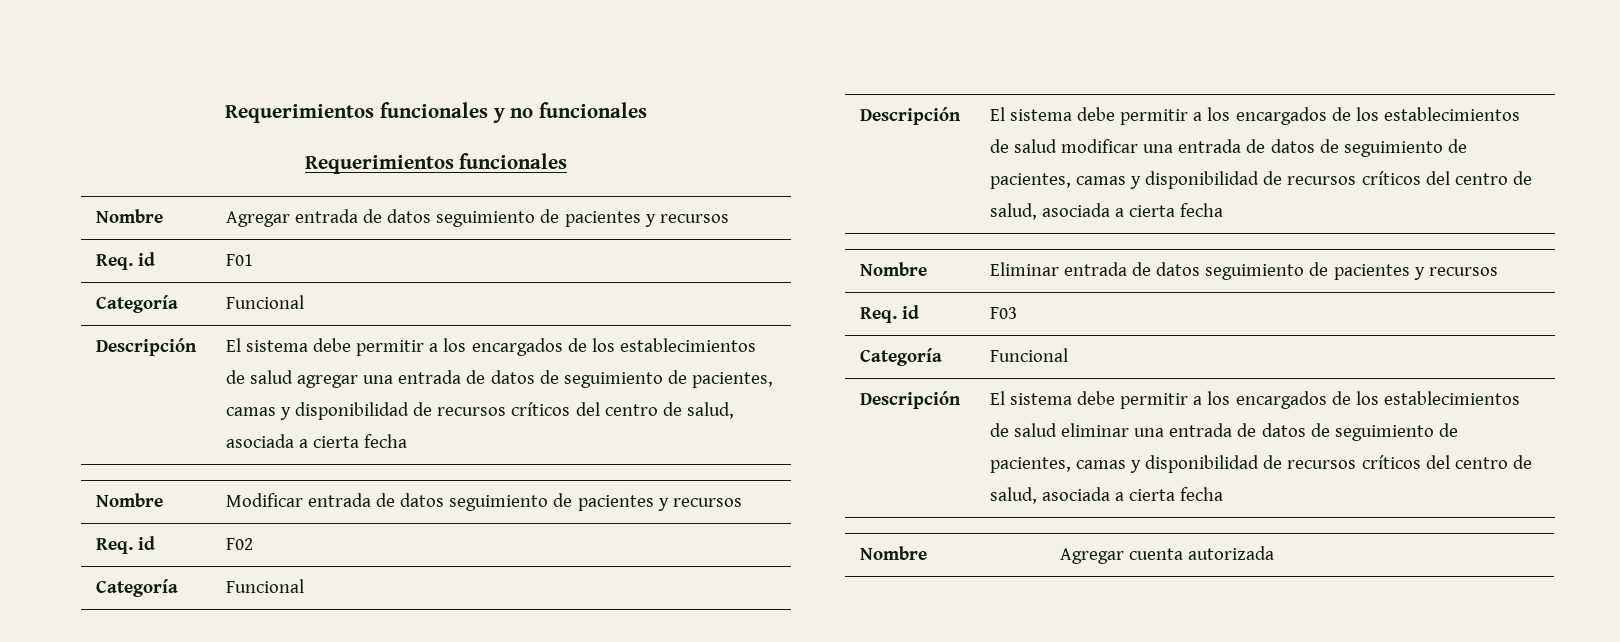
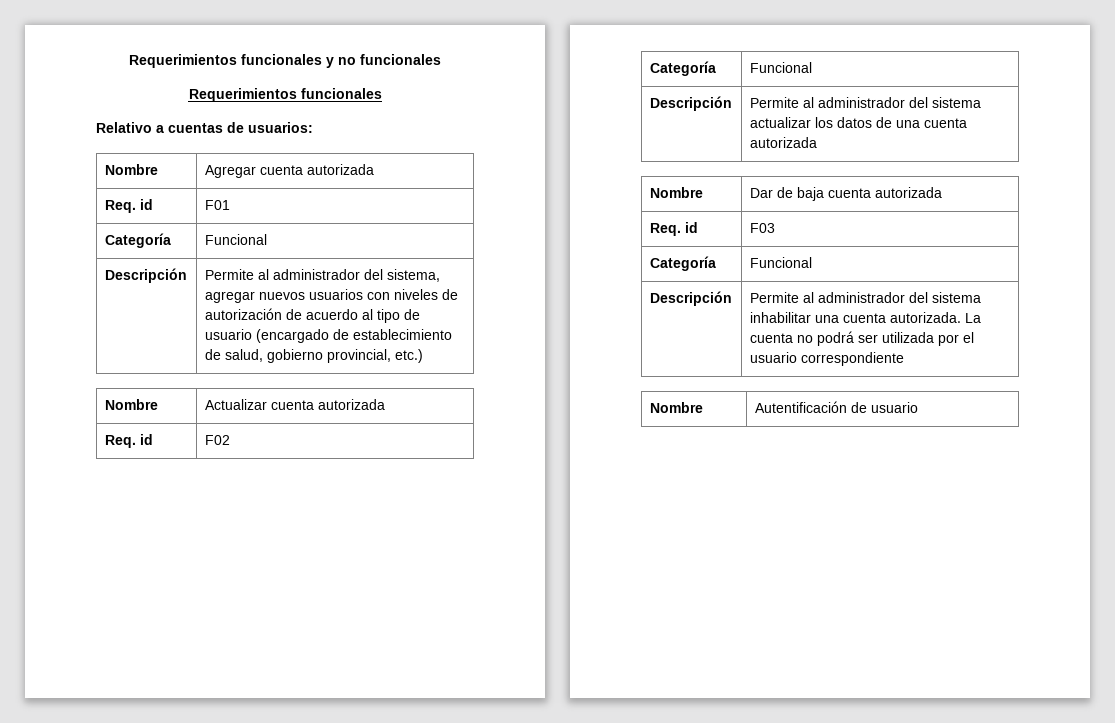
[95,209,163,223] [225,209,729,227] // Nombre | Agregar entrada de datos seguimiento de pacientes y recursos -> [96,122,313,133] [104,164,158,175] [204,164,374,178] // Relativo a cuentas de usuarios: // Nombre | Agregar cuenta autorizada
[225,338,756,356] [225,370,774,388] [225,402,734,420] [225,434,408,448] [95,493,163,507] [225,493,742,511] El sistema debe permitir a los encargados de los establecimientos de salud agregar una entrada de datos de seguimiento de pacientes, camas y disponibilidad de recursos críticos del centro de salud, asociada a cierta fecha // Nombre | Modificar entrada de datos seguimiento de pacientes y recursos -> [204,269,440,282] [204,289,458,303] [204,308,420,323] [204,329,452,343] [204,349,423,363] [104,399,158,410] [204,399,385,410] Permite al administrador del sistema, agregar nuevos usuarios con niveles de autorización de acuerdo al tipo de usuario (encargado de establecimiento de salud, gobierno provincial, etc.) // Nombre | Actualizar cuenta autorizada
[989,107,1520,125] [989,139,1467,157] [989,171,1532,189] [989,203,1224,220] [859,262,927,276] [989,262,1498,280] El sistema debe permitir a los encargados de los establecimientos de salud modificar una entrada de datos de seguimiento de pacientes, camas y disponibilidad de recursos críticos del centro de salud, asociada a cierta fecha // Nombre | Eliminar entrada de datos seguimiento de pacientes y recursos -> [749,97,981,108] [749,117,967,128] [749,137,817,148] [649,187,703,198] [749,187,942,201] Permite al administrador del sistema actualizar los datos de una cuenta autorizada // Nombre | Dar de baja cuenta autorizada
[989,391,1520,409] [989,423,1458,441] [989,455,1532,473] [989,487,1224,504] [859,546,927,560] [1059,546,1275,564] El sistema debe permitir a los encargados de los establecimientos de salud eliminar una entrada de datos de seguimiento de pacientes, camas y disponibilidad de recursos críticos del centro de salud, asociada a cierta fecha // Nombre | Agregar cuenta autorizada -> [749,292,981,303] [749,312,981,323] [749,331,974,346] [749,352,904,366] [649,402,703,413] [754,401,918,413] Permite al administrador del sistema inhabilitar una cuenta autorizada. La cuenta no podrá ser utilizada por el usuario correspondiente // Nombre | Autentificación de usuario

